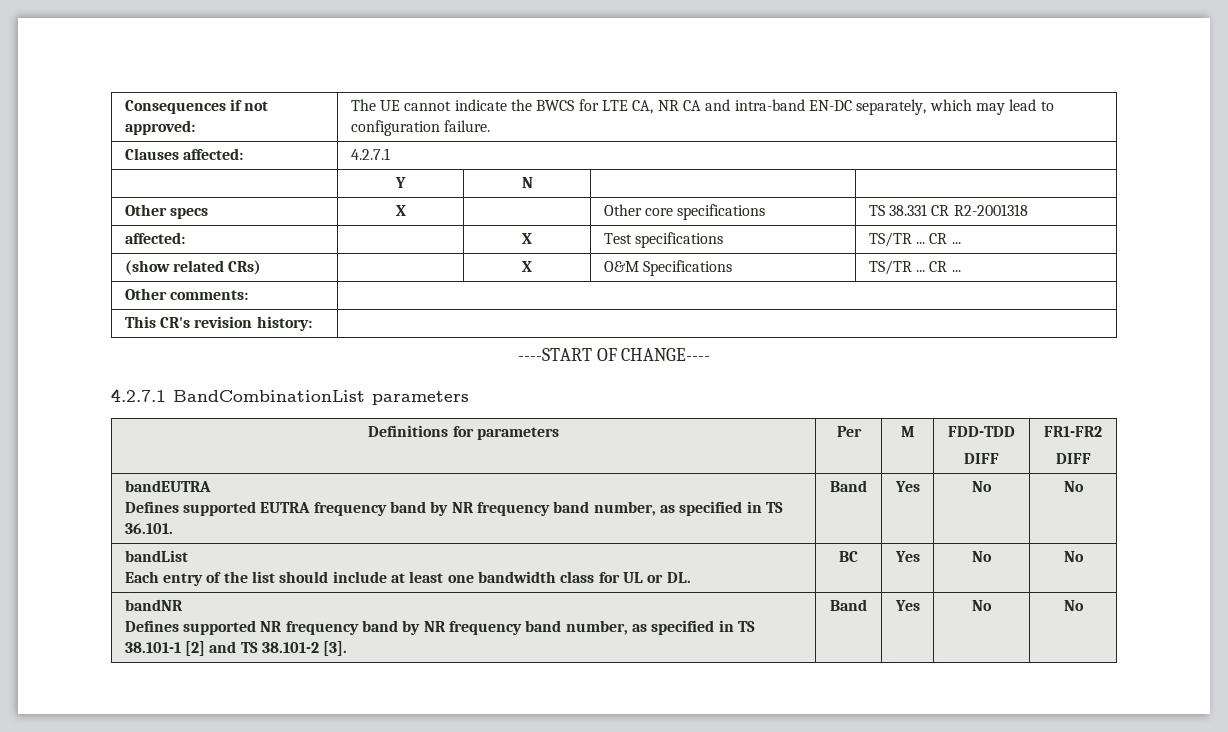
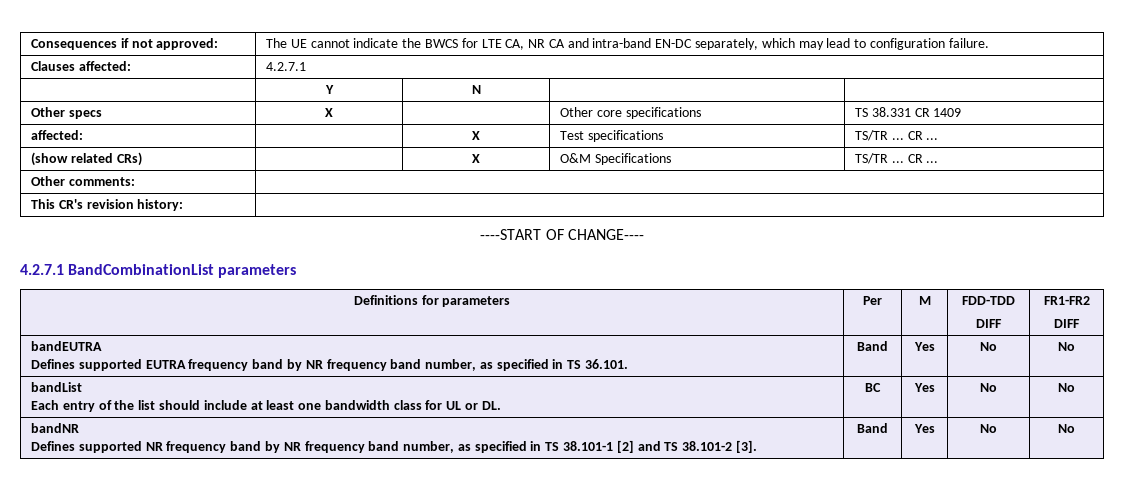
[953,204,1028,216] R2-2001318 -> [933,108,962,117] 1409

